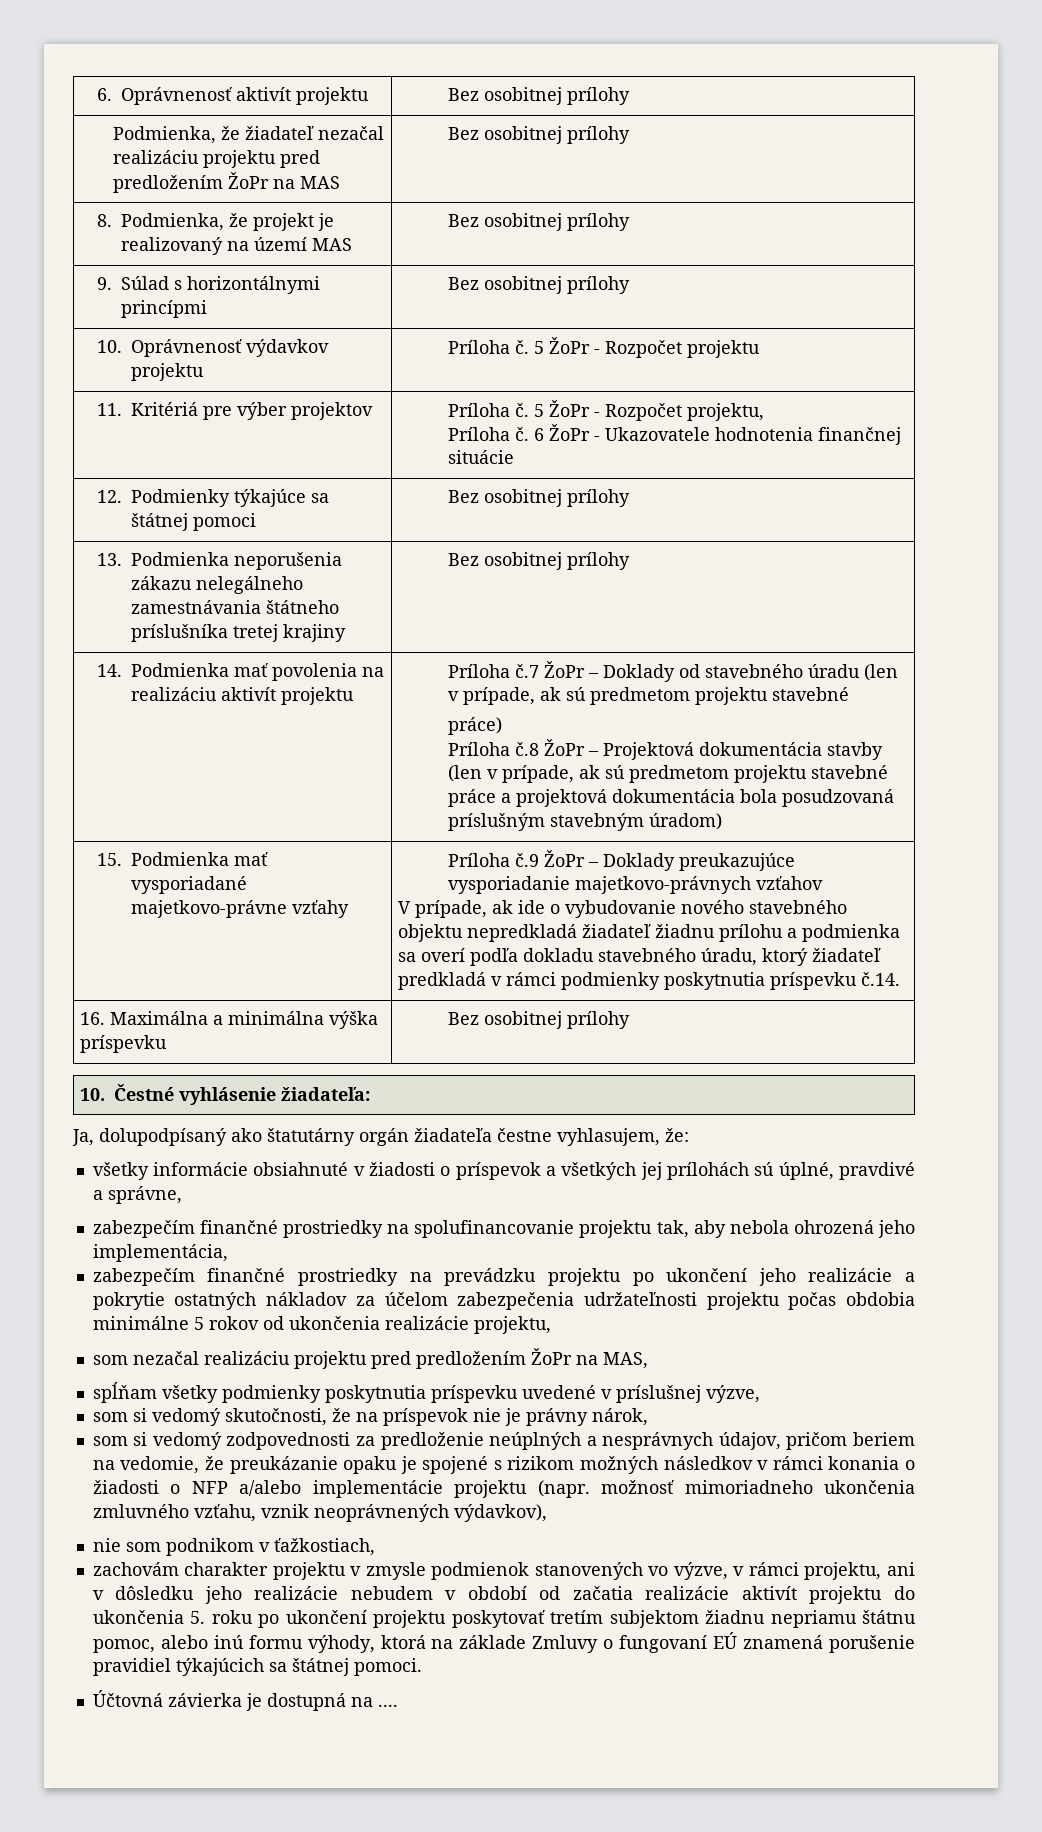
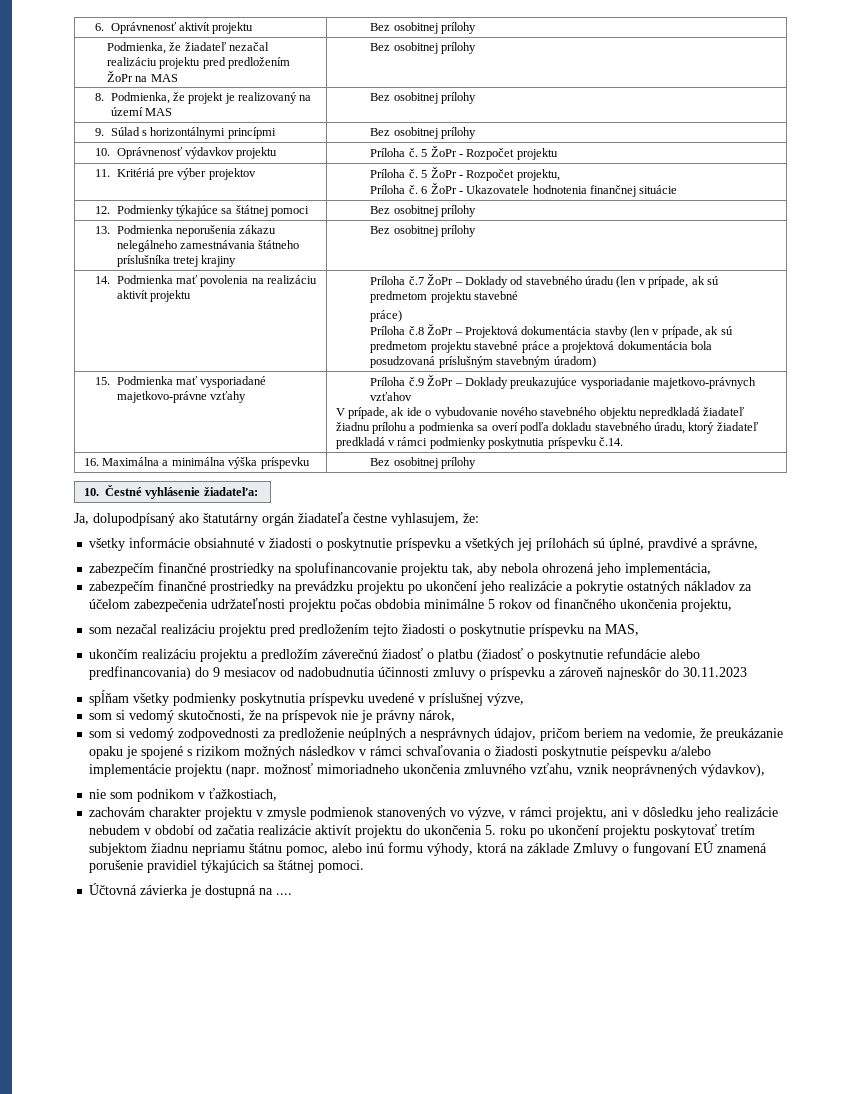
[455,1162,541,1180] príspevok -> [327,538,452,551] poskytnutie príspevku
[288,1316,469,1330] ukončenia realizácie -> [554,598,679,609] finančného ukončenia
[530,1348,648,1369] ŽoPr na MAS, -> [373,624,640,637] [89,648,701,662] [89,666,748,680] tejto žiadosti o poskytnutie príspevku na MAS, // ukončím realizáciu projektu a predložím záverečnú žiadosť o platbu (žiadosť o poskytnutie refundácie alebo predfinancovania) do 9 mesiacov od nadobudnutia účinnosti zmluvy o príspevku a zároveň najneskôr do 30.11.2023
[828,1456,900,1470] konania -> [406,745,482,756] schvaľovania
[170,1481,228,1494] o NFP -> [542,746,668,759] poskytnutie peíspevku

